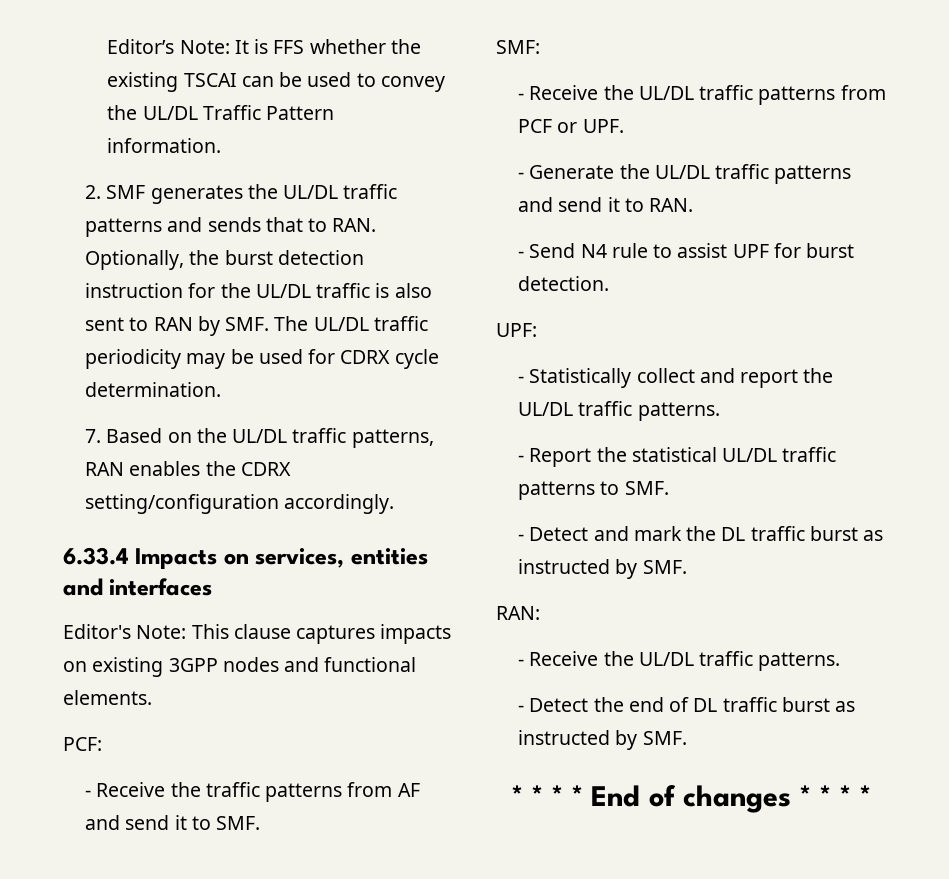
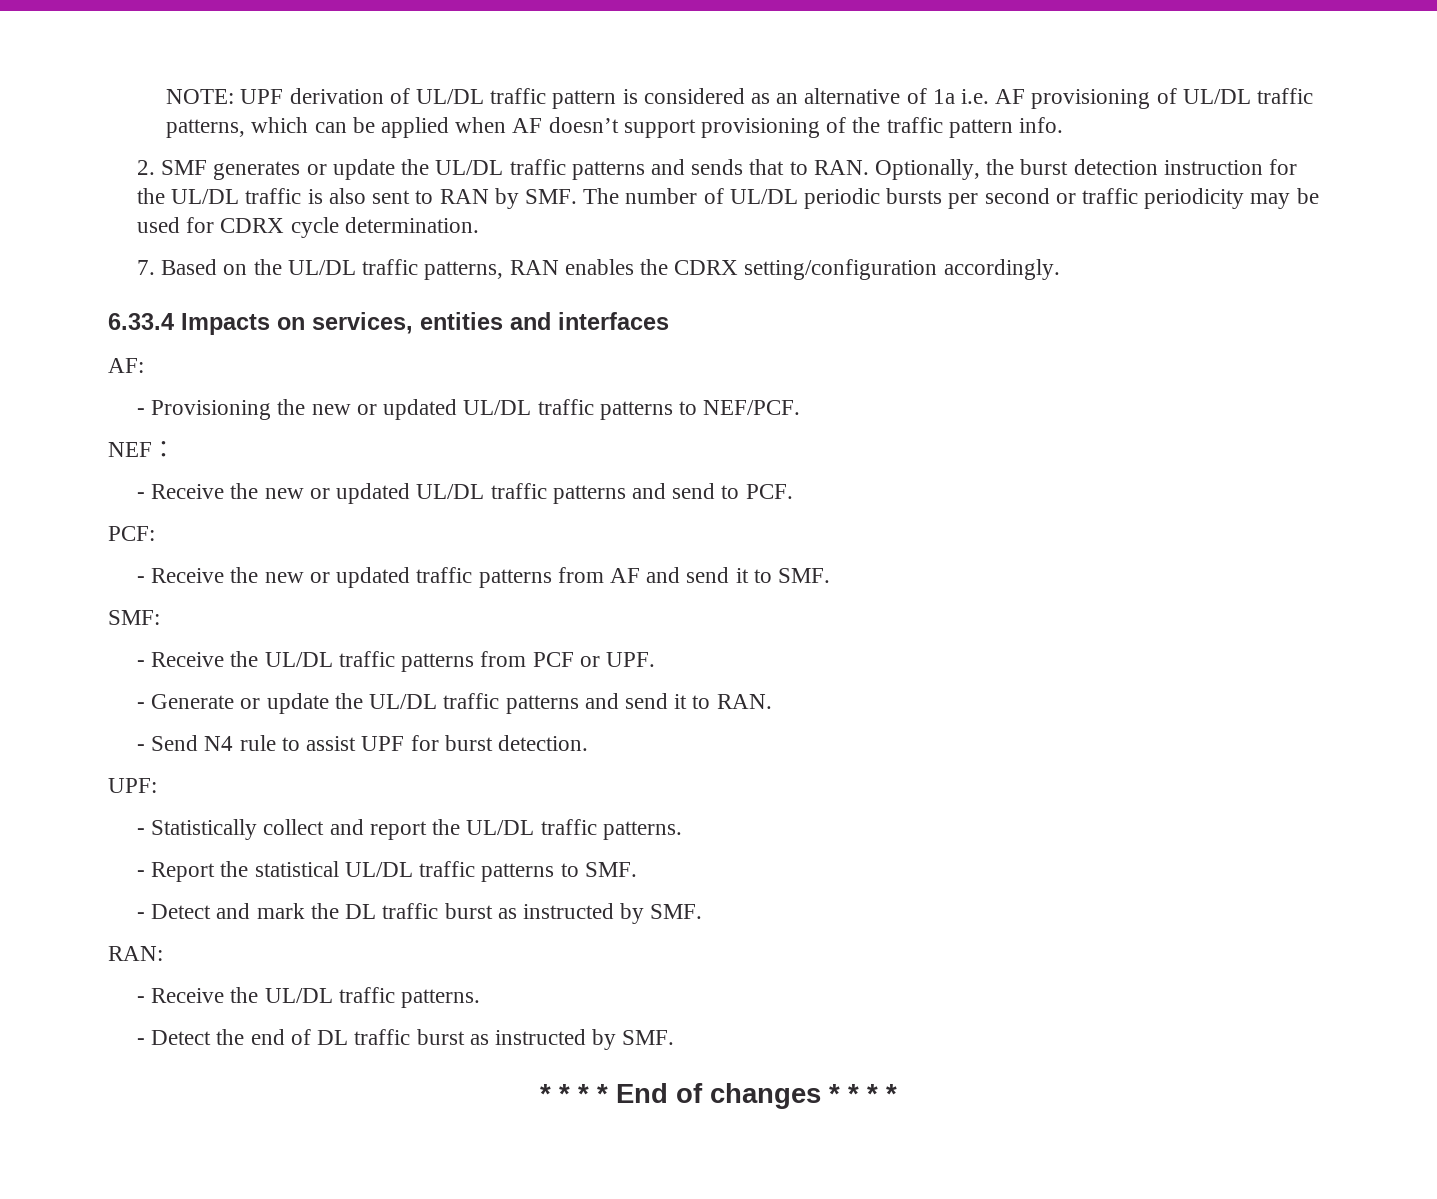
[107,39,421,54] [107,72,445,92] [107,105,335,120] [107,138,222,153] Editor’s Note: It is FFS whether the existing TSCAI can be used to convey the UL/DL Traffic Pattern information. -> [166,88,1314,109] [166,117,1064,138] NOTE: UPF derivation of UL/DL traffic pattern is considered as an alternative of 1a i.e. AF provisioning of UL/DL traffic patterns, which can be applied when AF doesn’t support provisioning of the traffic pattern info.
(243, 194) none -> [306,159,395,180] or update
[313,317,369,331] UL/DL -> [625,188,1076,209] number of UL/DL periodic bursts per second or
[63,624,452,644] [63,657,417,677] [63,690,152,705] Editor's Note: This clause captures impacts on existing 3GPP nodes and functional elements. -> [108,358,144,373] [137,399,801,420] [108,441,175,457] [137,483,793,504] AF: // - Provisioning the new or updated UL/DL traffic patterns to NEF/PCF. // NEF： // - Receive the new or updated UL/DL traffic patterns and send to PCF.
(201, 789) none -> [264,567,411,588] new or updated
(615, 172) none -> [240,693,329,714] or update

